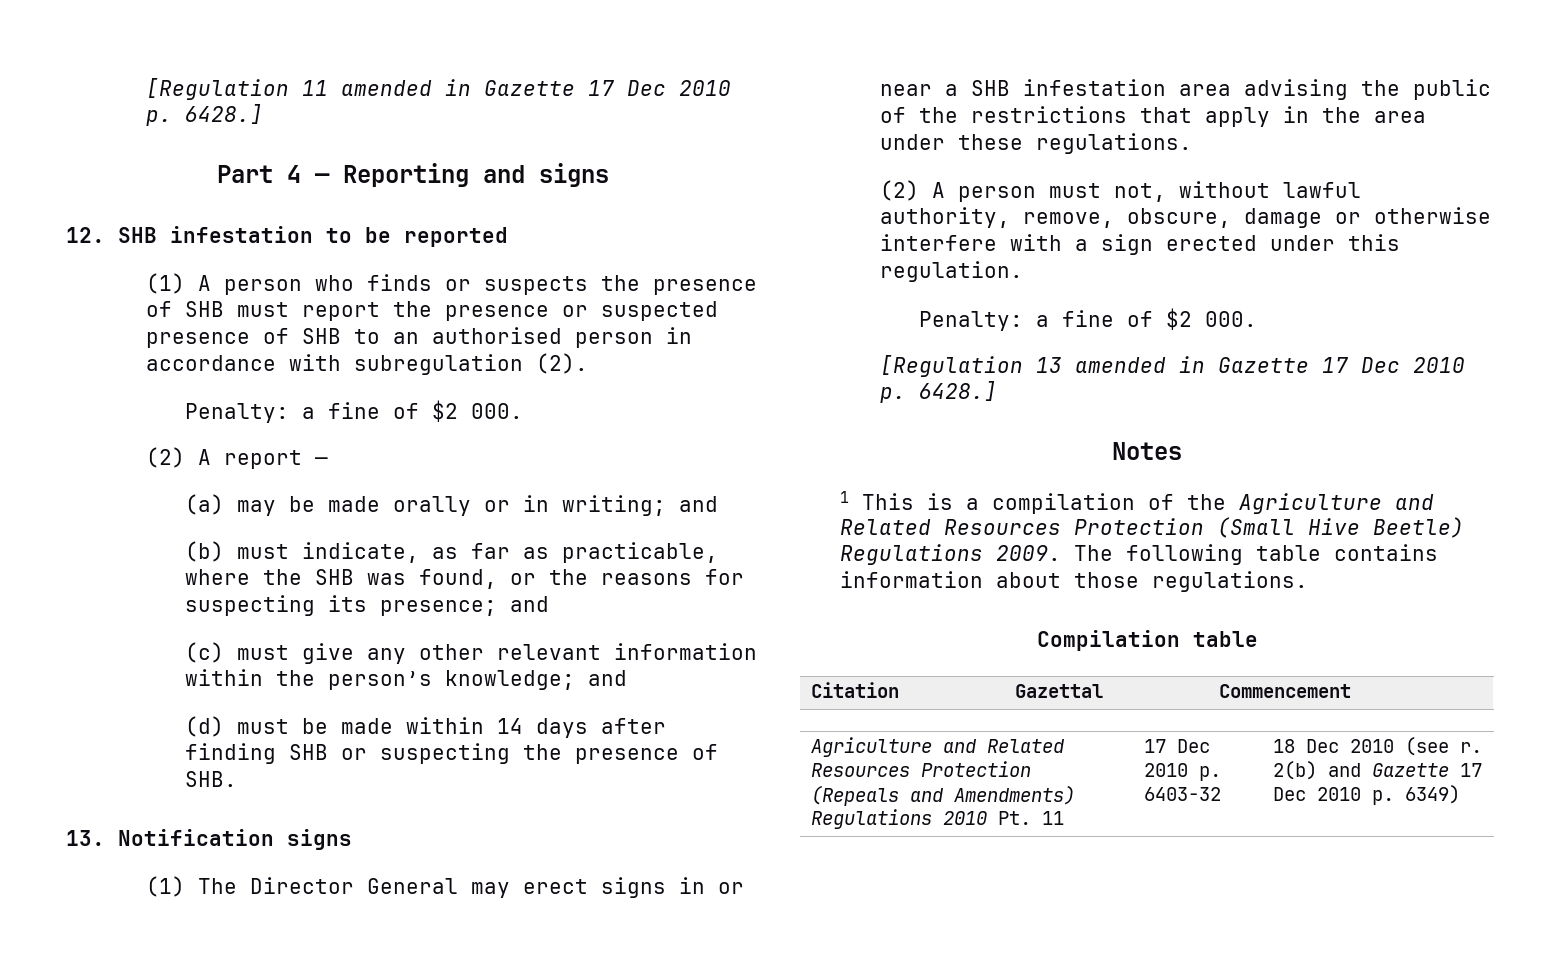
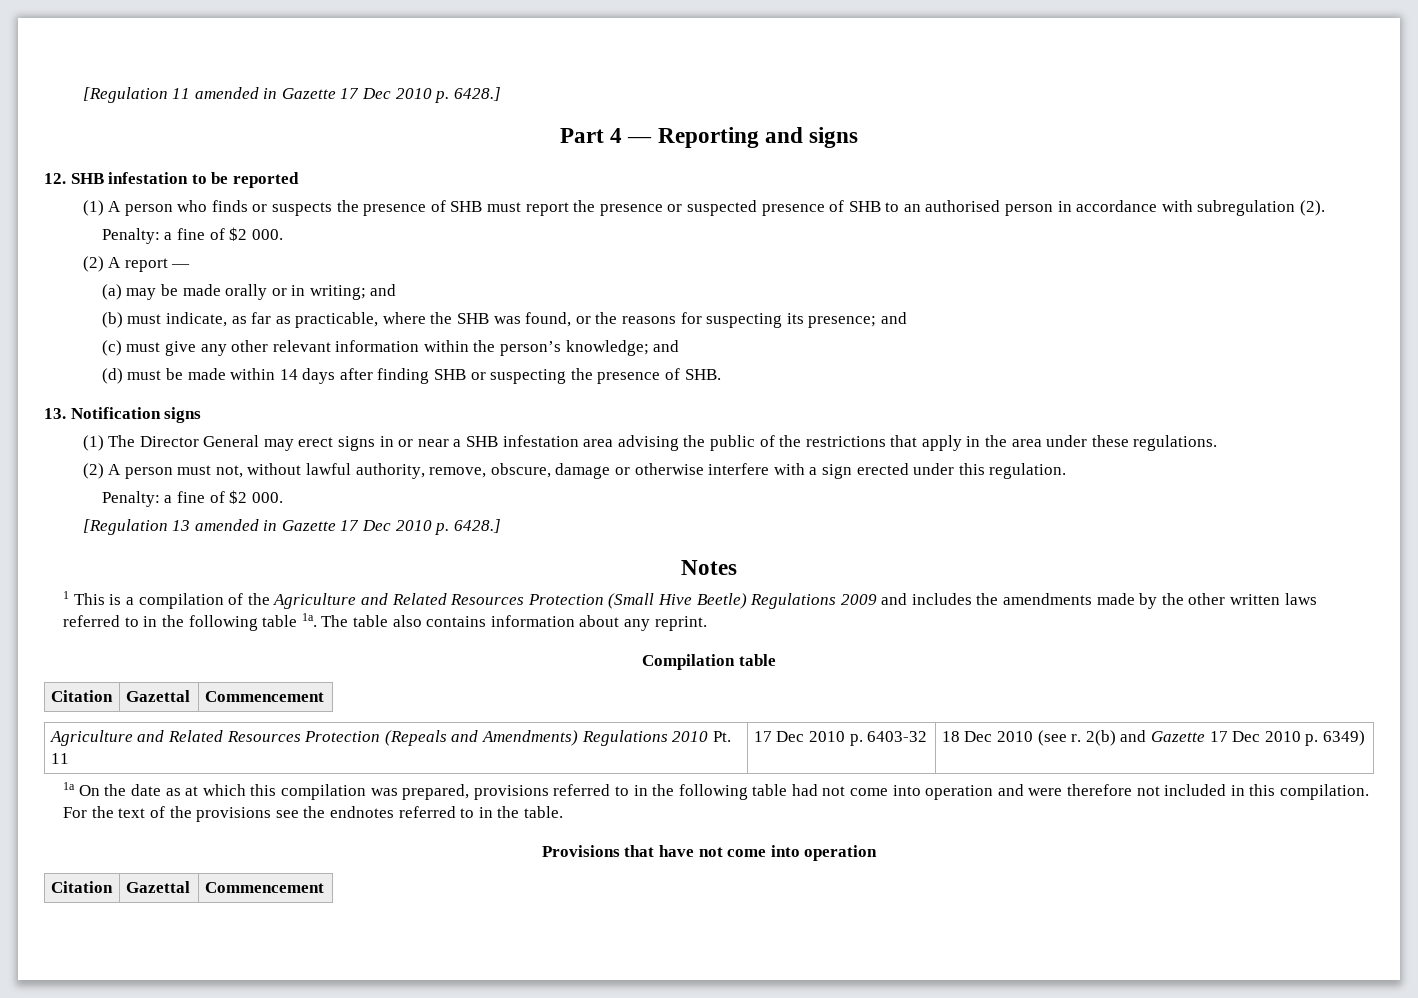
[995,544,1321,565] 2009. The following table -> [840,593,1317,609] [63,613,422,631] 2009 and includes the amendments made by the other written laws referred to in the following table 1a. The table also
[1073,571,1308,592] those regulations. -> [623,616,707,631] any reprint.
(1461, 794) none -> [63,782,1369,800] [63,806,563,822] [541,845,878,861] [50,881,113,893] [125,881,190,893] [204,882,324,893] // 1a On the date as at which this compilation was prepared, provisions referred to in the following table had not come into operation and were therefore not included in this compilation. For the text of the provisions see the endnotes referred to in the table. // Provisions that have not come into operation // Citation | Gazettal | Commencement

